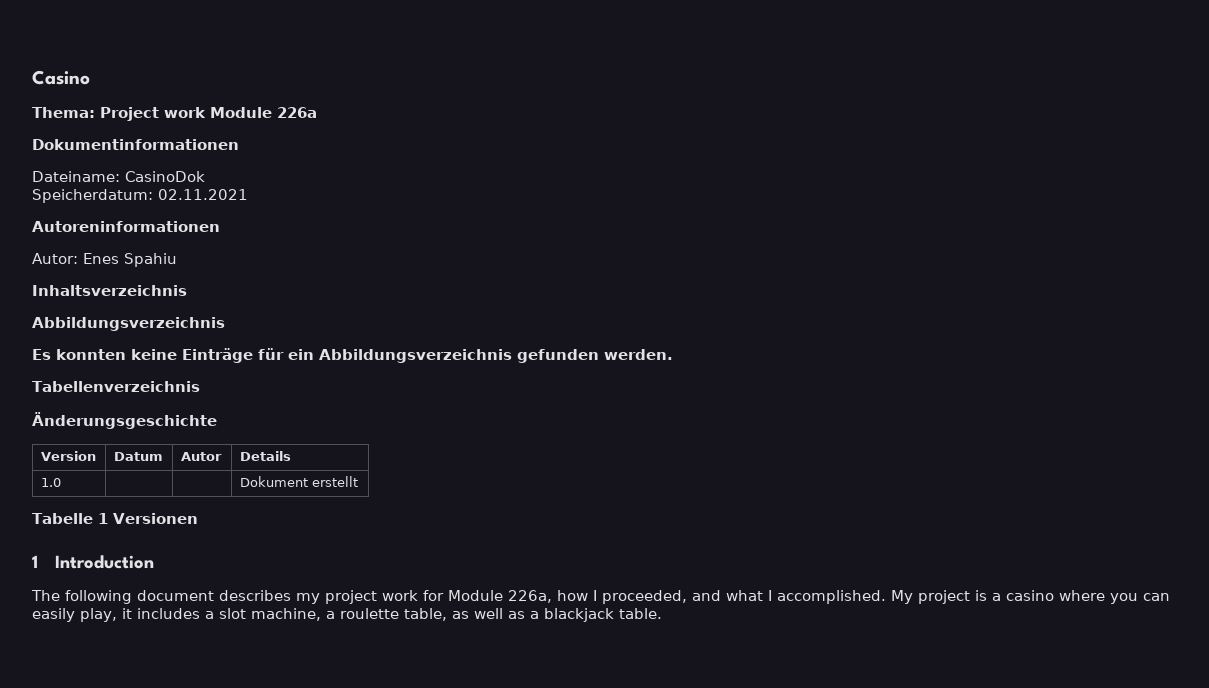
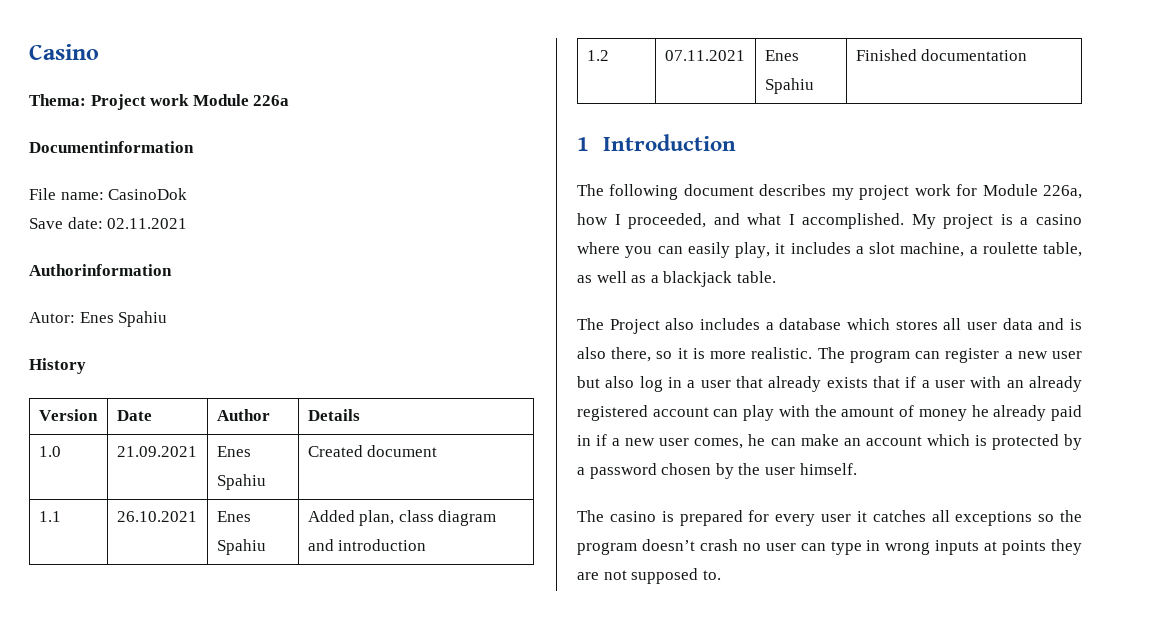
[32,139,239,150] [32,171,120,182] Dokumentinformationen // Dateiname: -> [29,141,194,153] [29,188,104,200] Documentinformation // File name:
[32,189,153,203] Speicherdatum: -> [29,217,103,229] Save date:
[32,221,220,232] Autoreninformationen -> [29,264,172,276] Authorinformation
[32,285,187,296] [32,317,225,331] [32,348,673,363] [32,381,200,392] [32,412,217,429] Inhaltsverzeichnis // Abbildungsverzeichnis // Es konnten keine Einträge für ein Abbildungsverzeichnis gefunden werden. // Tabellenverzeichnis // Änderungsgeschichte -> [29,358,86,374] History
[113,452,163,461] [180,452,222,461] Datum | Autor -> [116,410,152,421] [216,409,270,421] Date | Author
[239,476,358,487] [32,513,198,524] | | Dokument erstellt // Tabelle 1 Versionen -> [116,446,197,457] [216,446,251,457] [216,474,266,490] [307,445,438,457] [38,511,61,522] [116,511,197,522] [216,511,251,522] [216,539,266,555] [307,510,497,526] [307,539,427,551] [586,50,609,61] [664,50,745,61] [764,50,799,61] [764,78,814,94] [855,49,1028,61] 21.09.2021 | Enes Spahiu | Created document // 1.1 | 26.10.2021 | Enes Spahiu | Added plan, class diagram and introduction // 1.2 | 07.11.2021 | Enes Spahiu | Finished documentation
(662, 613) none -> [577,318,1082,334] [577,347,1082,363] [577,376,1082,392] [577,405,1082,421] [577,434,1082,450] [577,463,857,479] [577,510,1082,526] [577,539,1082,555] [577,568,721,584] // The Project also includes a database which stores all user data and is also there, so it is more realistic. The program can register a new user but also log in a user that already exists that if a user with an already registered account can play with the amount of money he already paid in if a new user comes, he can make an account which is protected by a password chosen by the user himself. // The casino is prepared for every user it catches all exceptions so the program doesn’t crash no user can type in wrong inputs at points they are not supposed to.

